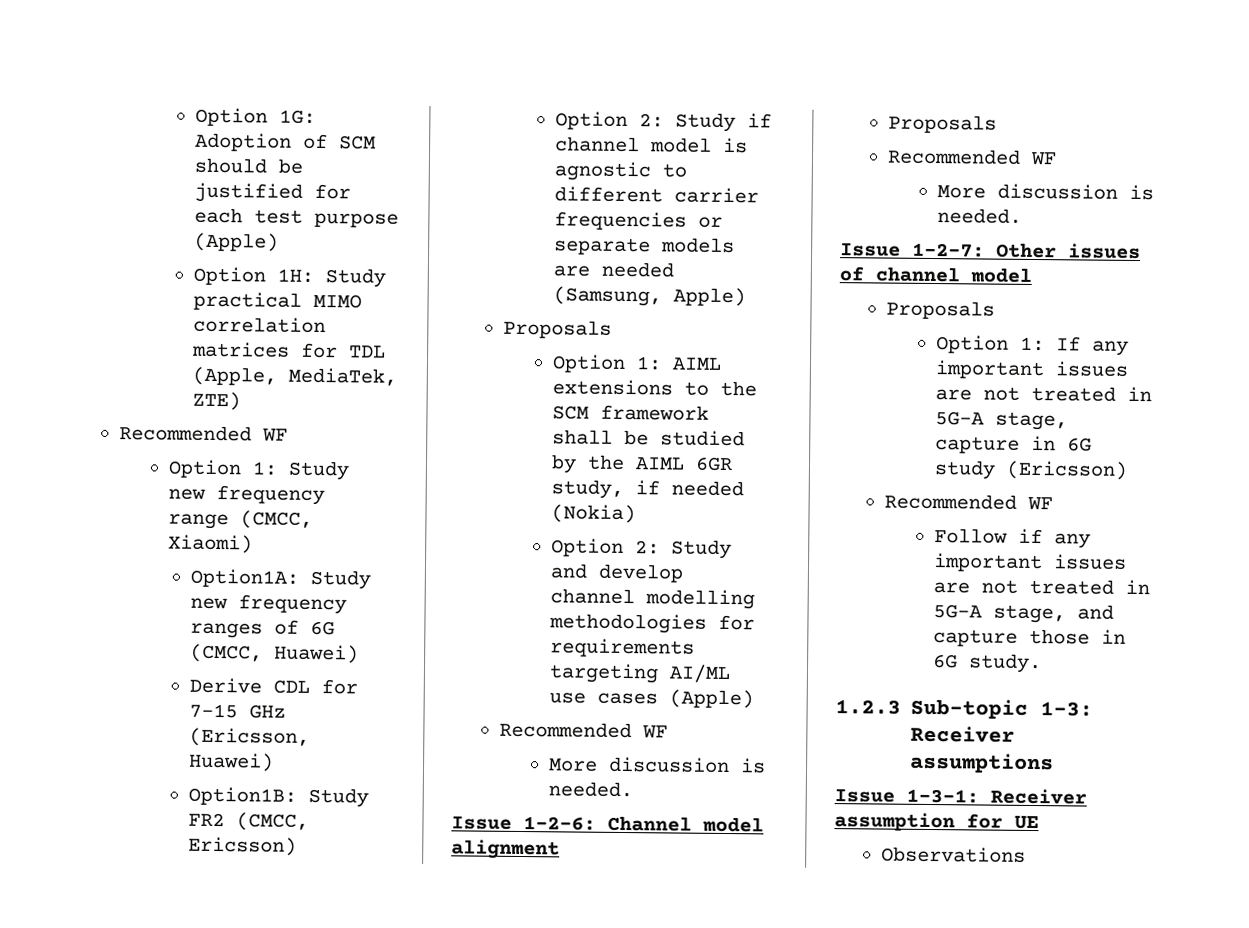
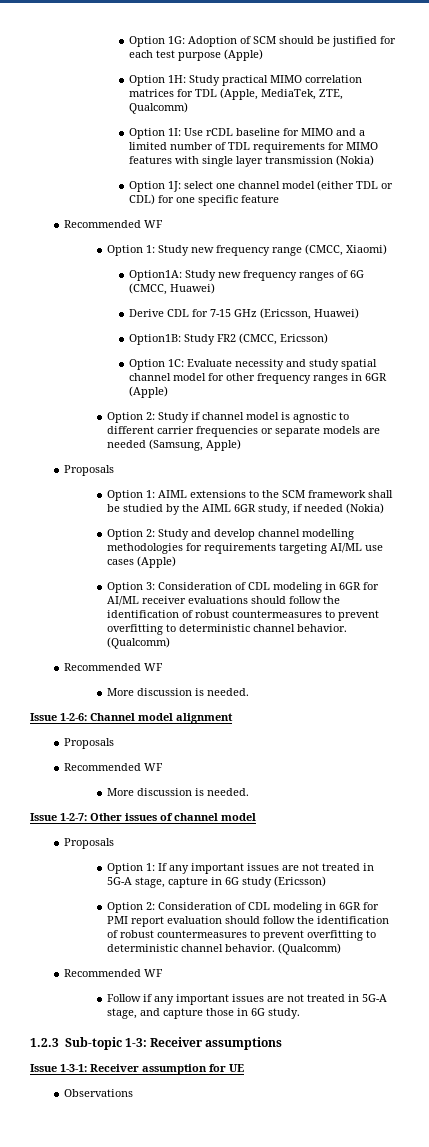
[192,391,242,411] ZTE) -> [319,89,344,100] [129,102,189,114] [129,128,366,139] [129,142,379,153] [129,155,375,167] [129,180,394,192] [129,194,280,206] ZTE, Qualcomm) // Option 1I: Use rCDL baseline for MIMO and a limited number of TDL requirements for MIMO features with single layer transmission (Nokia) // Option 1J: select one channel model (either TDL or CDL) for one specific feature
(298, 846) none -> [129,359,378,370] [129,373,388,384] [129,386,169,398] // Option 1C: Evaluate necessity and study spatial channel model for other frequency ranges in 6GR (Apple)
(755, 699) none -> [107,582,380,593] [107,596,341,606] [107,610,380,621] [107,624,348,635] [107,637,171,649] // Option 3: Consideration of CDL modeling in 6GR for AI/ML receiver evaluations should follow the identification of robust countermeasures to prevent overfitting to deterministic channel behavior. (Qualcomm)
(1129, 470) none -> [107,902,380,913] [107,916,390,927] [107,930,377,941] [107,943,342,955] // Option 2: Consideration of CDL modeling in 6GR for PMI report evaluation should follow the identification of robust countermeasures to prevent overfitting to deterministic channel behavior. (Qualcomm)

